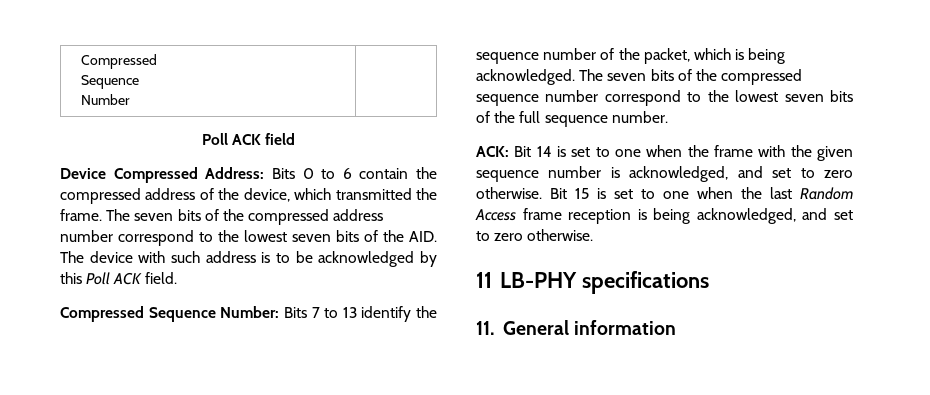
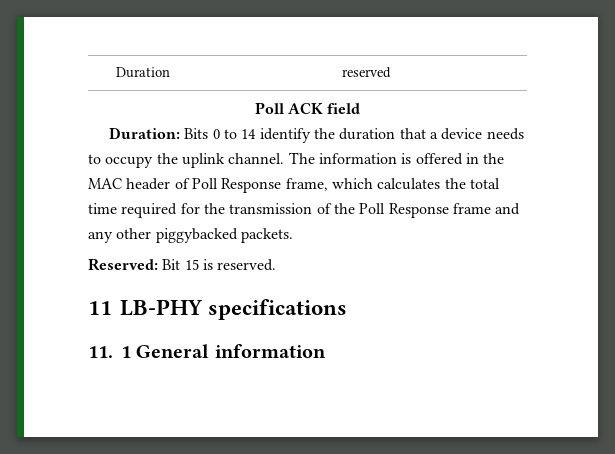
[81,54,158,69] [81,75,140,89] [81,94,131,105] Compressed // Sequence // Number | -> [116,67,171,78] [342,67,392,78] Duration | reserved
[60,167,437,183] [60,188,437,204] [60,209,384,225] [60,230,437,246] [60,251,437,267] [60,272,177,285] [60,306,437,322] [476,48,786,64] [476,69,803,85] [476,90,853,106] [476,111,668,127] [476,145,853,161] [476,166,853,182] [476,187,853,200] [475,208,853,224] [476,229,594,241] Device Compressed Address: Bits 0 to 6 contain the compressed address of the device, which transmitted the frame. The seven bits of the compressed address number correspond to the lowest seven bits of the AID. The device with such address is to be acknowledged by this Poll ACK field. // Compressed Sequence Number: Bits 7 to 13 identify the sequence number of the packet, which is being acknowledged. The seven bits of the compressed sequence number correspond to the lowest seven bits of the full sequence number. // ACK: Bit 14 is set to one when the frame with the given sequence number is acknowledged, and set to zero otherwise. Bit 15 is set to one when the last Random Access frame reception is being acknowledged, and set to zero otherwise. -> [109,127,524,143] [88,152,505,168] [88,178,500,193] [88,203,521,218] [88,228,293,243] [88,258,277,271] Duration: Bits 0 to 14 identify the duration that a device needs to occupy the uplink channel. The information is offered in the MAC header of Poll Response frame, which calculates the total time required for the transmission of the Poll Response frame and any other piggybacked packets. // Reserved: Bit 15 is reserved.
(495, 328) none -> [121,346,131,358] 1

